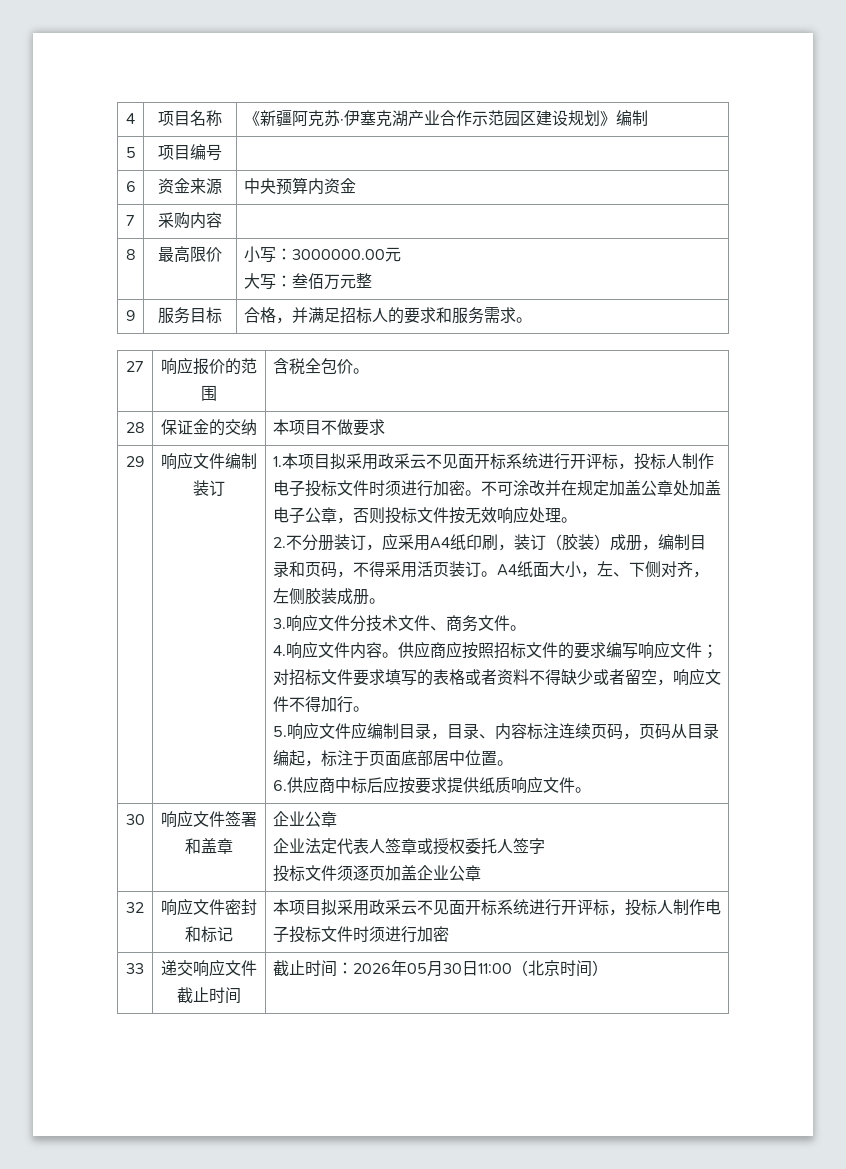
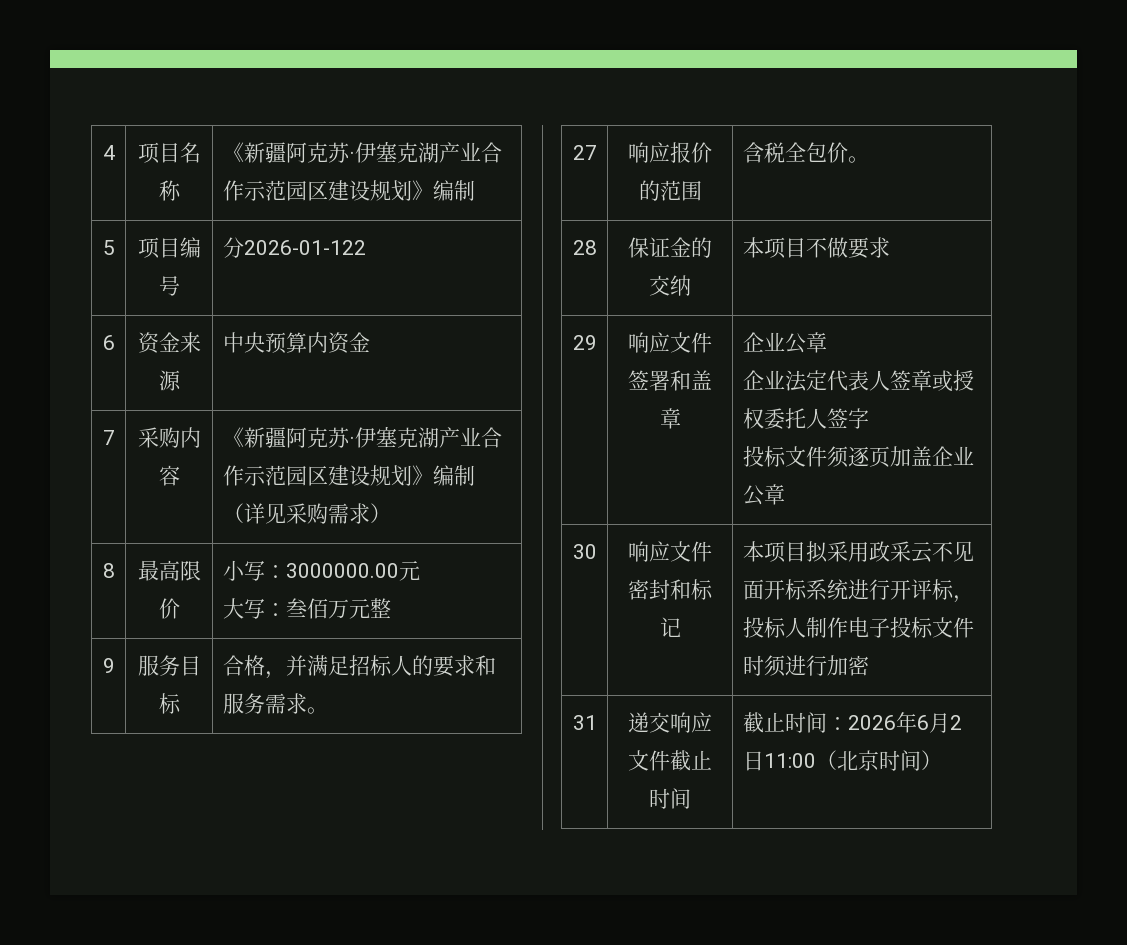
(222, 152) none -> [222,237,366,258] 分2026-01-122
(222, 220) none -> [222,426,502,448] [222,465,475,486] [222,503,391,524] 《新疆阿克苏·伊塞克湖产业合作示范园区建设规划》编制（详见采购需求）
[161,452,257,470] [193,480,225,496] [272,453,714,470] [272,480,721,497] [272,506,577,524] [272,533,706,551] [272,561,709,578] [272,588,385,605] [272,614,526,632] [272,641,718,659] [272,668,721,686] [272,696,369,713] [272,722,719,740] [272,750,513,767] [272,776,591,794] [125,814,145,825] | 响应文件编制装订 | 1.本项目拟采用政采云不见面开标系统进行开评标，投标人制作电子投标文件时须进行加密。不可涂改并在规定加盖公章处加盖电子公章，否则投标文件按无效响应处理。 // 2.不分册装订，应采用A4纸印刷，装订（胶装）成册，编制目录和页码，不得采用活页装订。A4纸面大小，左、下侧对齐，左侧胶装成册。 // 3.响应文件分技术文件、商务文件。 // 4.响应文件内容。供应商应按照招标文件的要求编写响应文件；对招标文件要求填写的表格或者资料不得缺少或者留空，响应文件不得加行。 // 5.响应文件应编制目录，目录、内容标注连续页码，页码从目录编起，标注于页面底部居中位置。 // 6.供应商中标后应按要求提供纸质响应文件。 // 30 -> (597, 342) none
[126,902,144,913] 32 -> [572,544,597,559] 30
[126,963,144,974] 33 -> [572,715,597,730] 31
[406,961,462,977] 05月30 -> [916,713,962,733] 6月2

